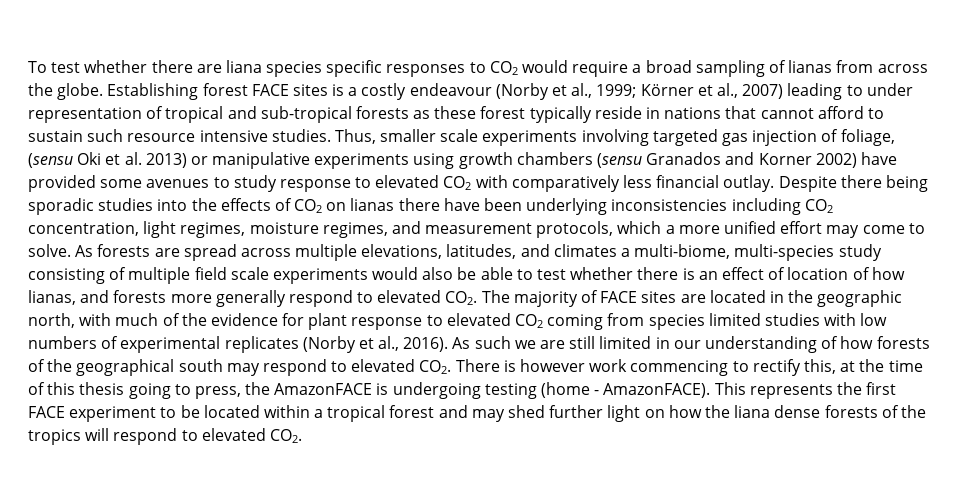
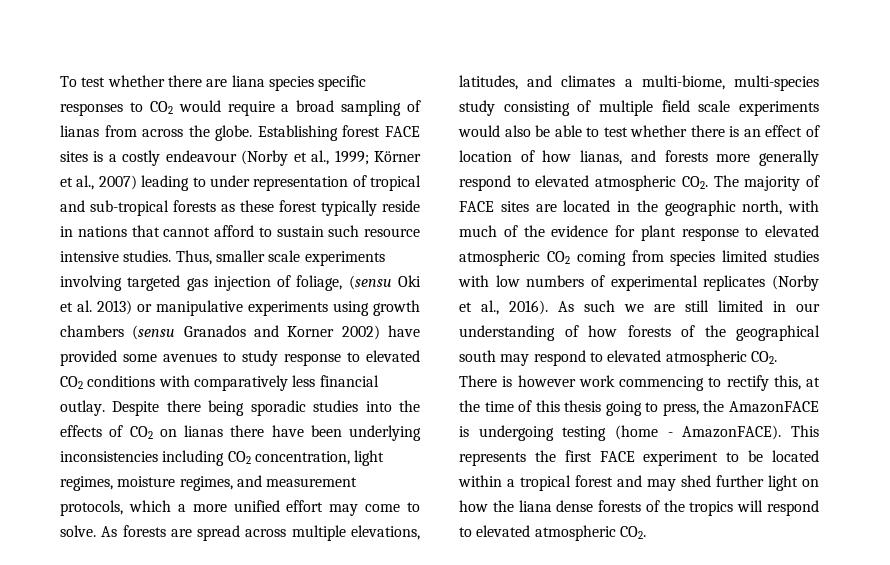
(472, 183) none -> [87,375,156,387] conditions
(442, 296) none -> [595,175,677,191] atmospheric
(511, 319) none -> [459,250,540,266] atmospheric
(416, 365) none -> [665,350,747,366] atmospheric
(266, 434) none -> [534,525,616,541] atmospheric

